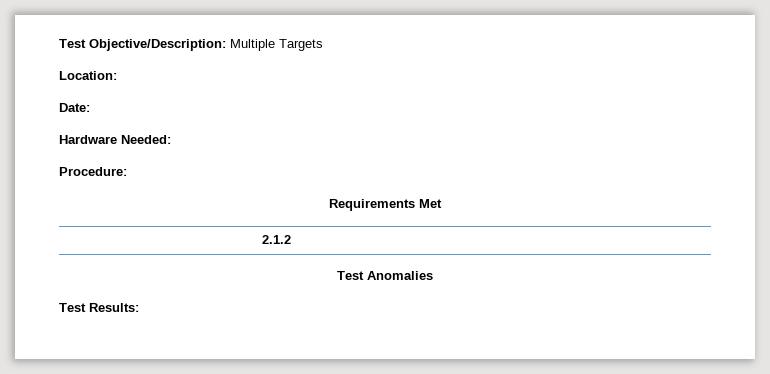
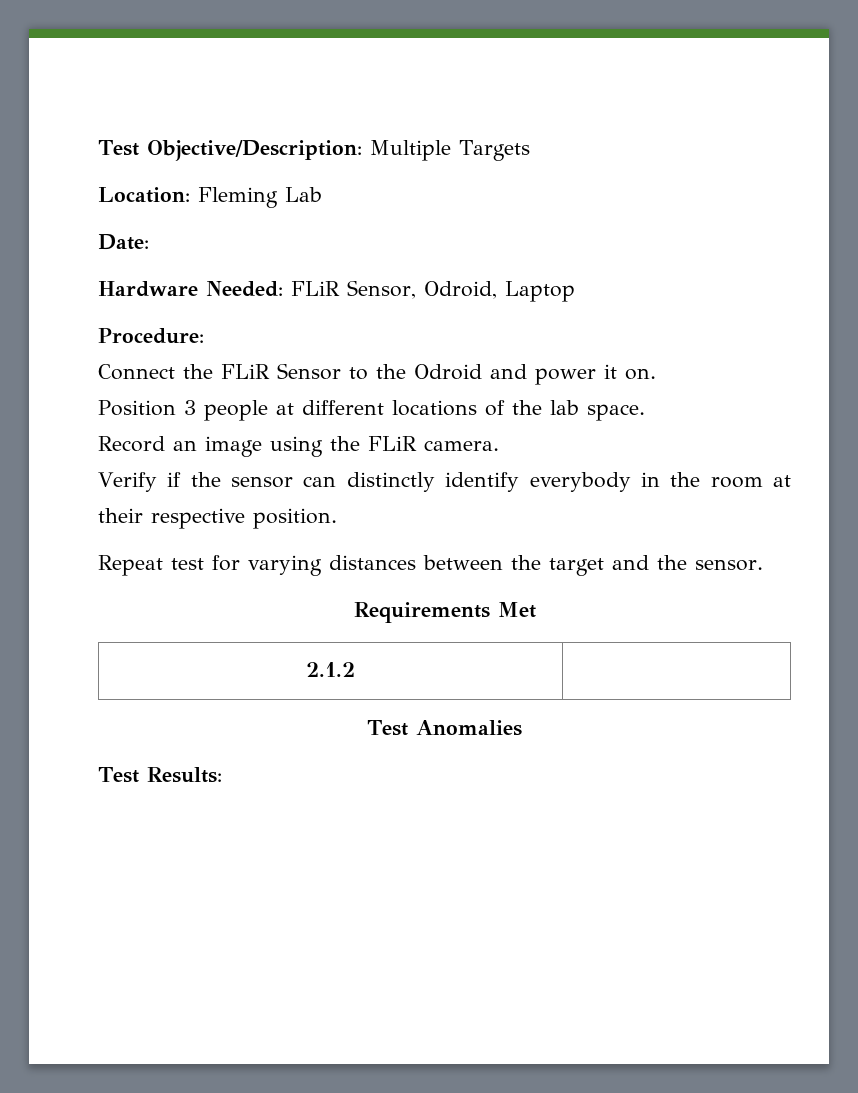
(117, 75) none -> [198,187,322,208] Fleming Lab
[59,167,127,176] // Procedure: -> [291,280,575,302] [98,328,204,344] [98,363,656,385] [98,400,645,421] [98,436,499,457] [98,472,792,492] [98,508,337,529] [98,555,763,576] FLiR Sensor, Odroid, Laptop // Procedure: // Connect the FLiR Sensor to the Odroid and power it on. // Position 3 people at different locations of the lab space. // Record an image using the FLiR camera. // Verify if the sensor can distinctly identify everybody in the room at their respective position. // Repeat test for varying distances between the target and the sensor.

